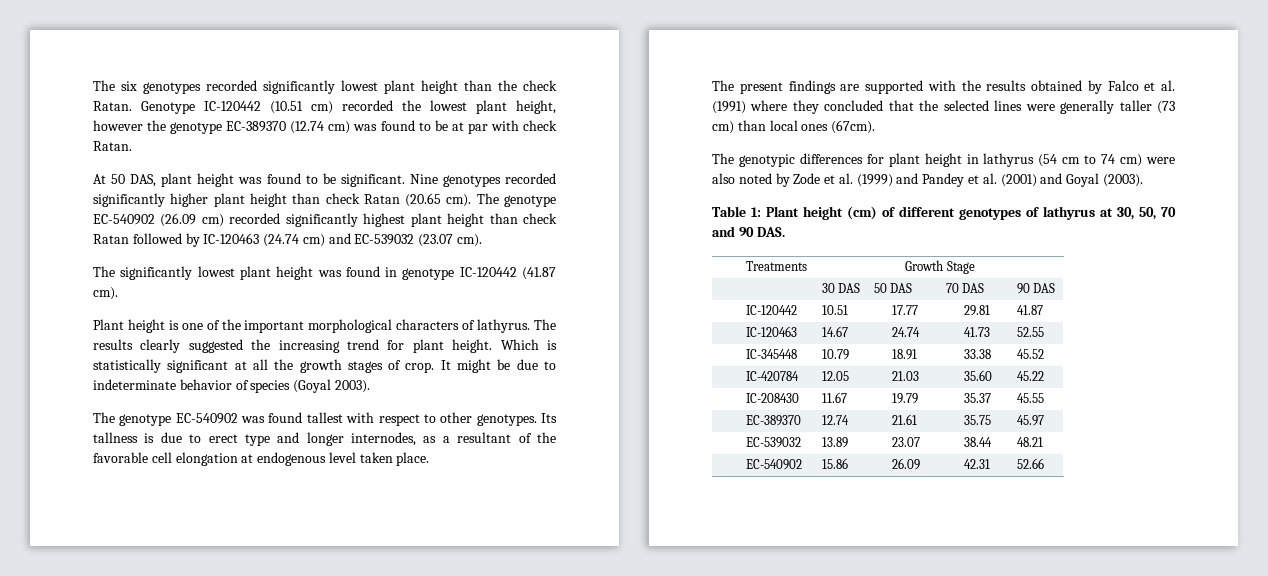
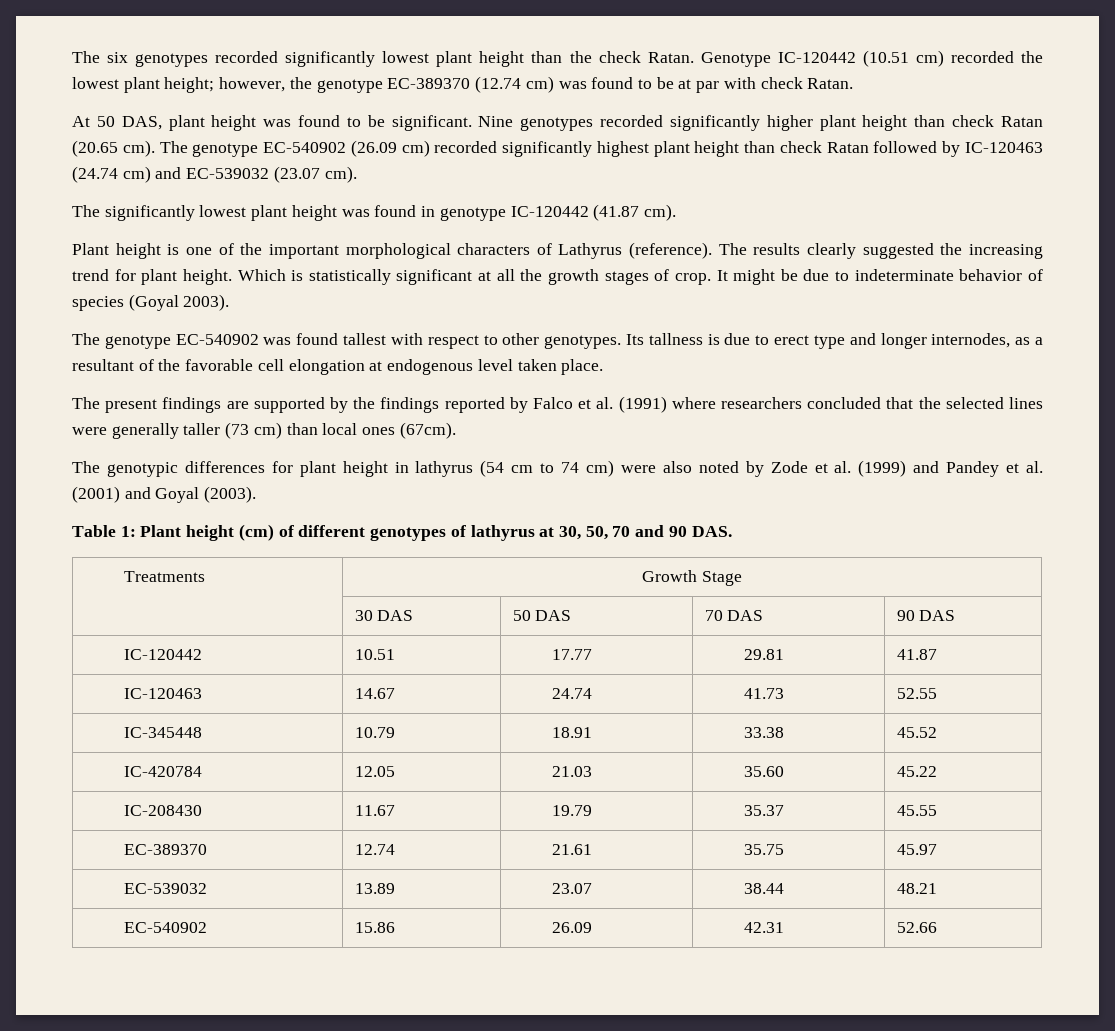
[516,100,556,114] [93,120,143,131] height, however -> [164,77,286,93] height; however,
[477,319,531,333] lathyrus. -> [558,242,713,259] Lathyrus (reference).
[927,80,1082,91] with the results obtained -> [330,397,505,413] by the findings reported
[792,100,819,114] they -> [721,397,803,409] researchers

